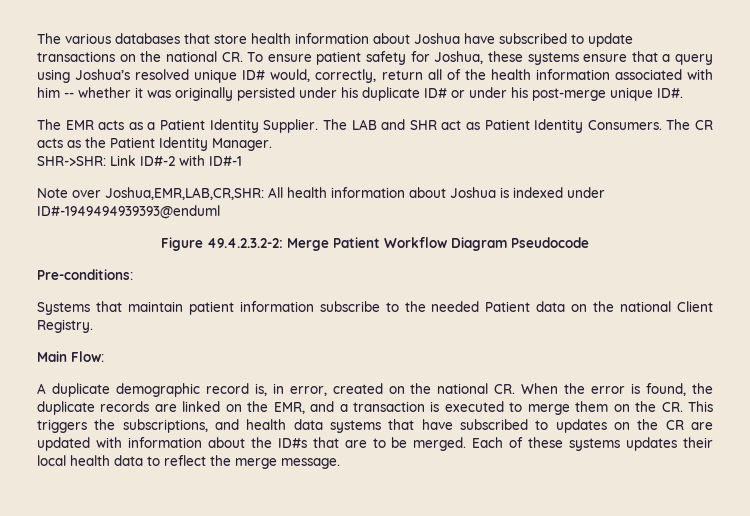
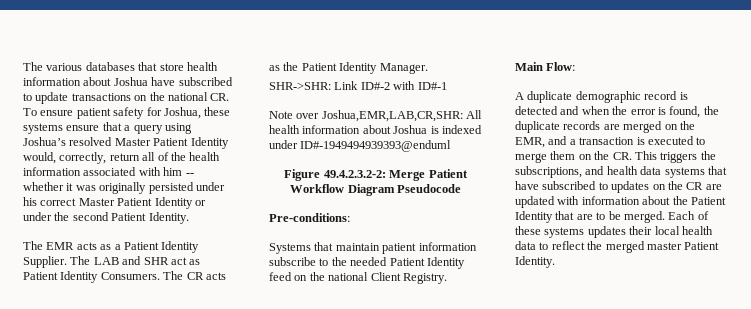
[194,69,266,83] unique ID# -> [114,137,229,149] Master Patient Identity
[362,87,683,101] duplicate ID# or under his post-merge unique ID#. -> [40,197,206,209] [23,212,189,224] correct Master Patient Identity or under the second Patient Identity.
[536,301,566,312] data -> [426,257,465,269] [269,272,292,281] Identity feed
[254,383,559,396] is, in error, created on the national CR. When -> [679,92,688,100] [515,106,610,115] is detected and when
[182,401,221,412] linked -> [623,121,663,133] merged
[277,438,307,448] ID#s -> [690,197,726,205] [515,211,553,223] Patient Identity
[235,458,340,469] merge message. -> [605,241,720,253] [515,256,555,268] merged master Patient Identity.

